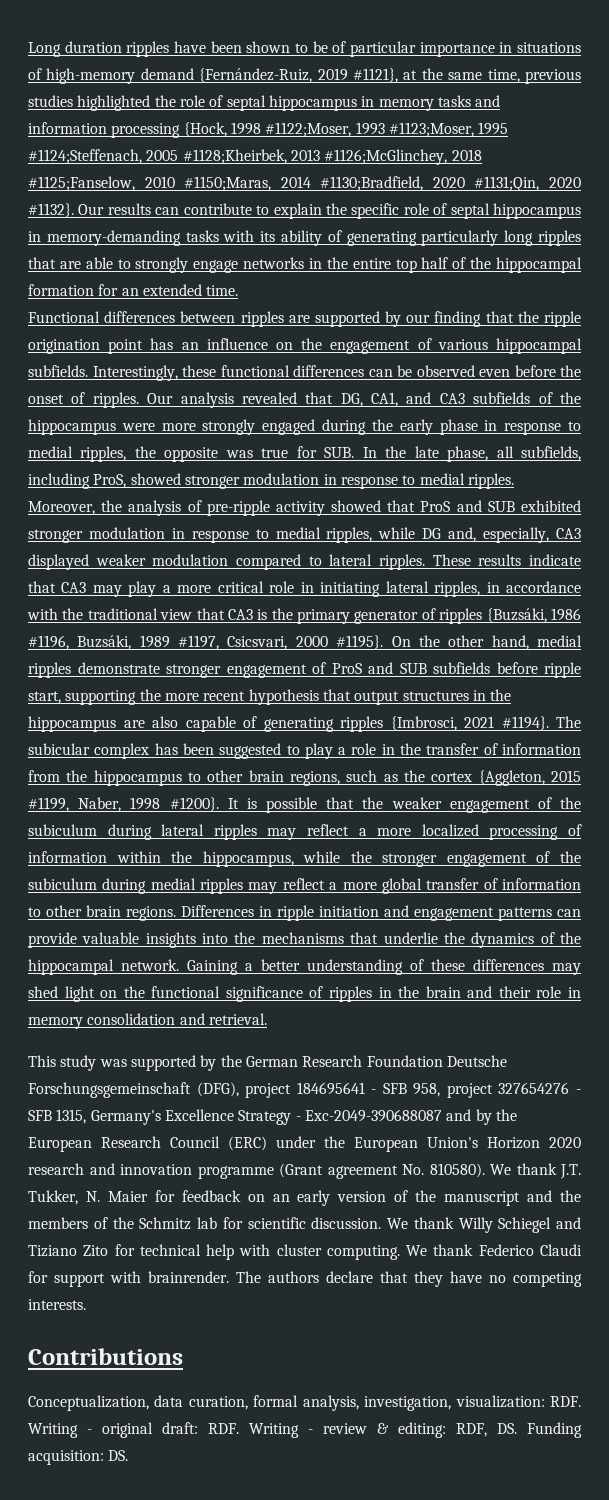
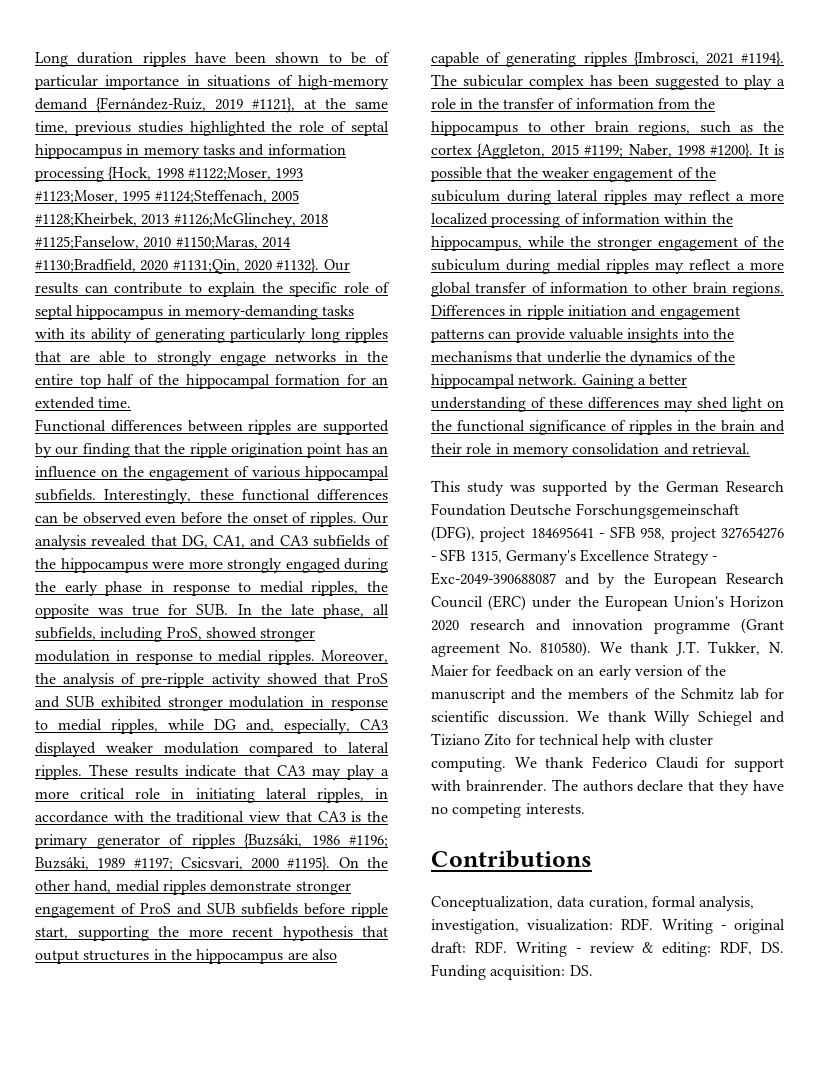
[28,635,69,650] #1196, -> [349,835,388,847] #1196;
[178,635,220,650] #1197, -> [133,857,173,870] #1197;
[28,797,69,812] #1199, -> [584,145,624,157] #1199;

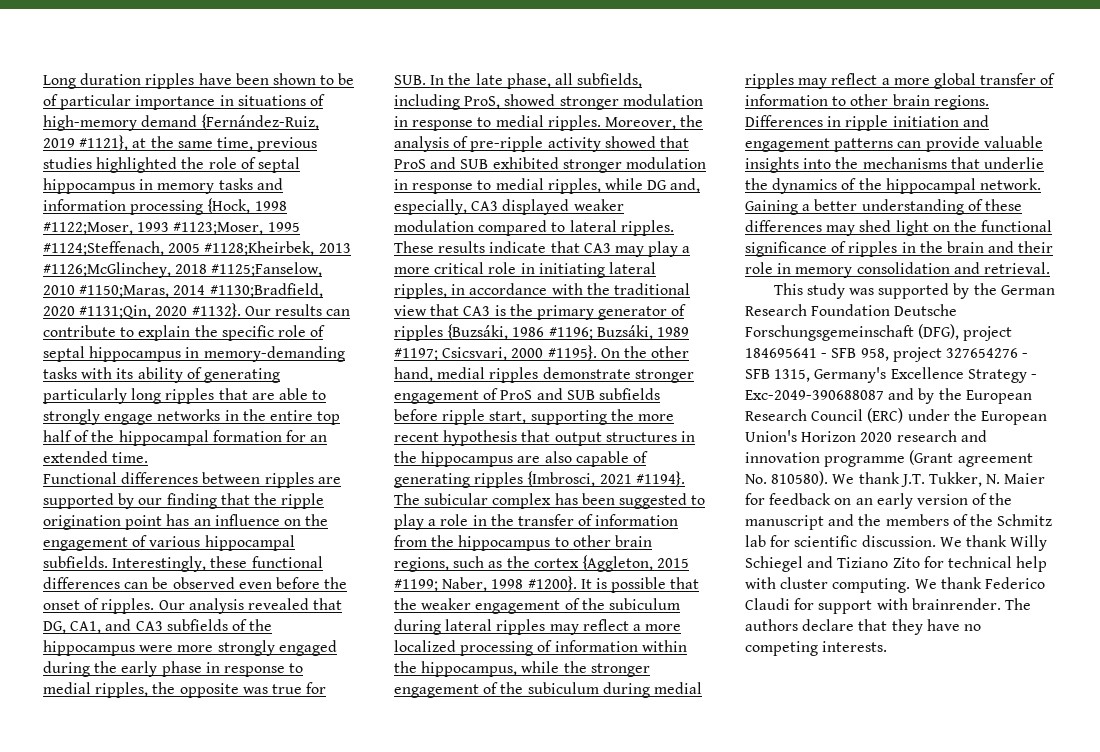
[431,850,592,868] [431,896,755,911] [431,918,785,934] [431,941,784,957] [431,964,593,980] // Contributions // Conceptualization, data curation, formal analysis, investigation, visualization: RDF. Writing - original draft: RDF. Writing - review & editing: RDF, DS. Funding acquisition: DS. -> (888, 646) none

